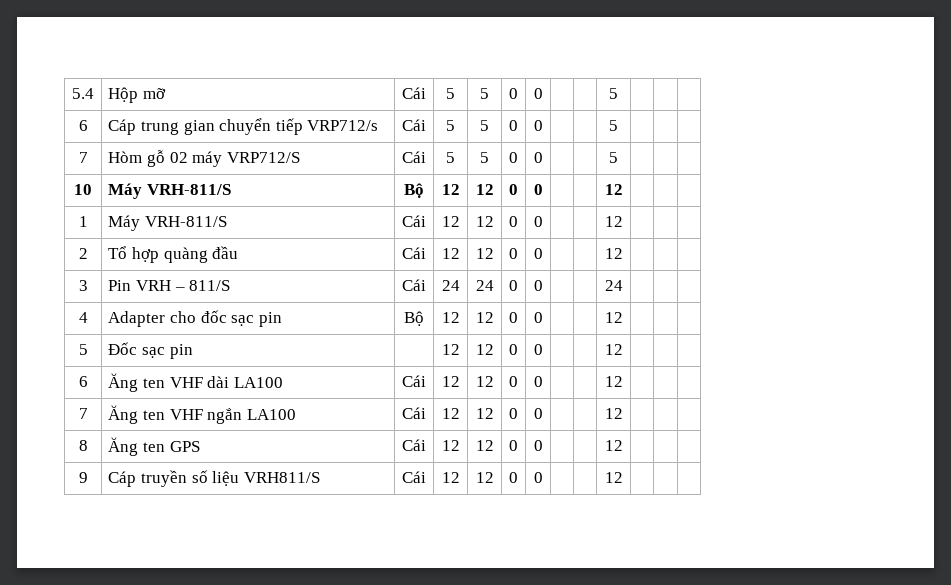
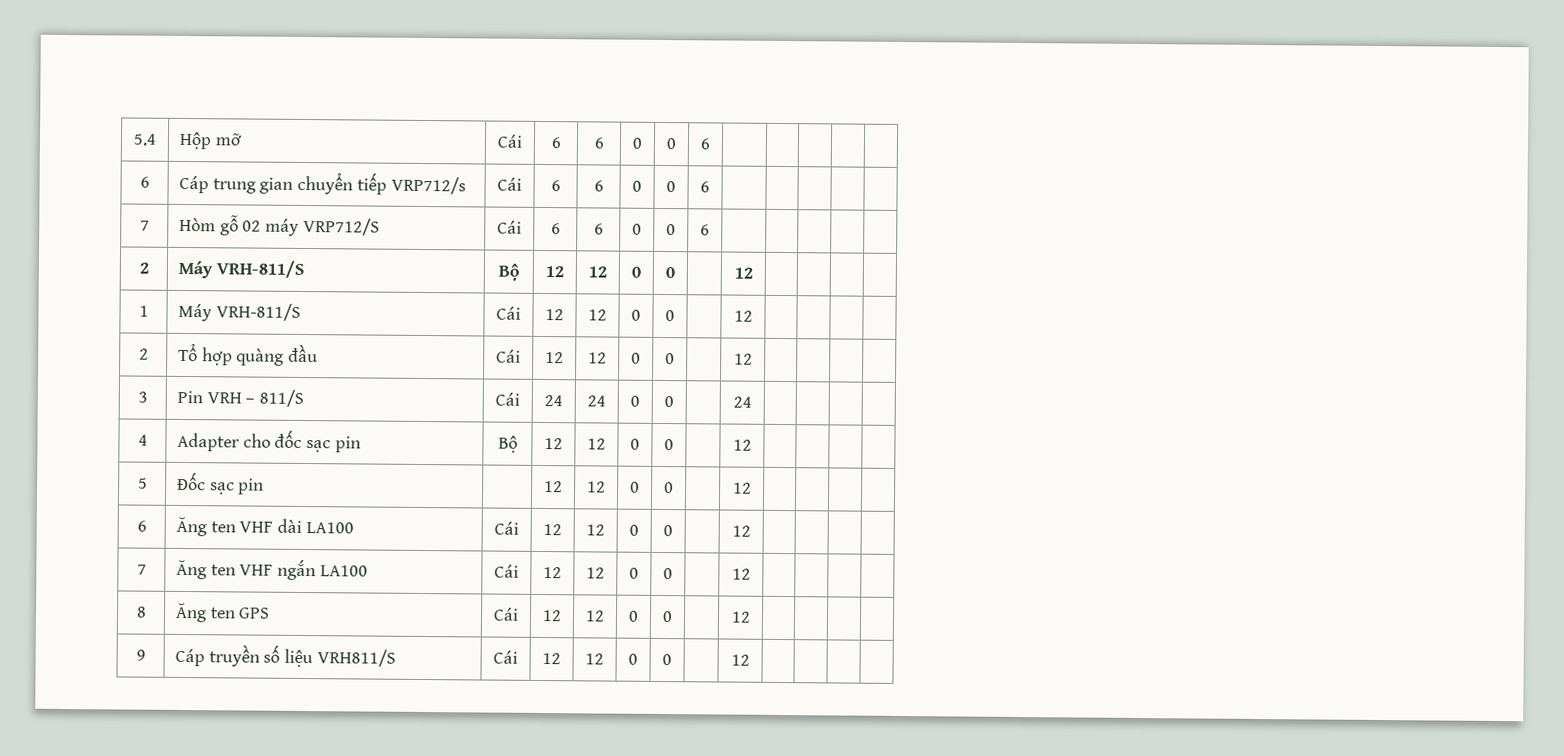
[446,88,455,99] [480,88,489,99] [509,88,518,99] [533,88,543,99] [609,88,618,99] 5 | 5 | 0 | 0 | | | 5 -> [550,137,562,149] [593,137,605,149] [632,137,643,149] [666,138,677,150] [700,138,711,150] 6 | 6 | 0 | 0 | 6 | |
[446,120,455,131] [480,120,489,131] [509,120,518,131] [533,120,543,131] [609,120,618,131] 5 | 5 | 0 | 0 | | | 5 -> [550,180,561,192] [593,180,604,192] [632,180,642,192] [666,181,676,193] [700,181,710,193] 6 | 6 | 0 | 0 | 6 | |
[446,152,455,163] [480,152,489,163] [509,152,518,163] [533,152,543,163] [609,152,618,163] [74,184,92,195] 5 | 5 | 0 | 0 | | | 5 | | | // 10 -> [550,223,561,235] [593,223,604,235] [632,223,642,235] [666,224,676,236] [700,224,710,236] [138,262,149,274] 6 | 6 | 0 | 0 | 6 | | | | | // 2
[604,184,623,195] | 12 -> [733,267,753,279] 12 |
[604,216,623,227] | 12 -> [733,310,753,322] 12 |
[604,248,623,259] | 12 -> [733,353,753,365] 12 |
[604,280,623,291] | 24 -> [732,396,752,408] 24 |
[604,312,623,323] | 12 -> [732,439,752,451] 12 |
[604,344,623,355] | 12 -> [732,482,752,494] 12 |
[604,376,623,387] | 12 -> [731,525,751,537] 12 |
[604,408,623,419] | 12 -> [731,568,751,580] 12 |
[604,440,623,451] | 12 -> [730,611,751,623] 12 |
[604,472,623,483] | 12 | | | -> [730,654,750,666] 12 | | | |

